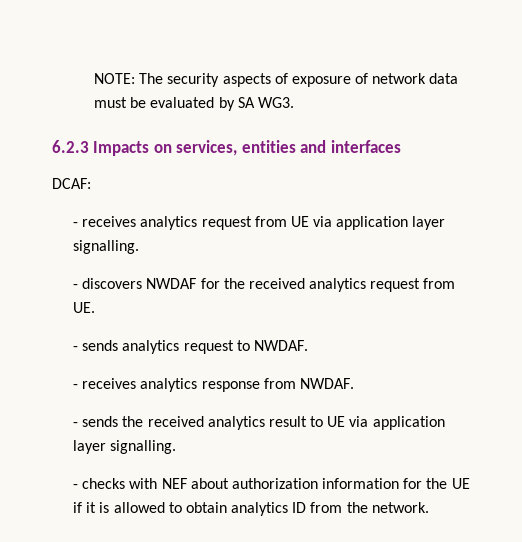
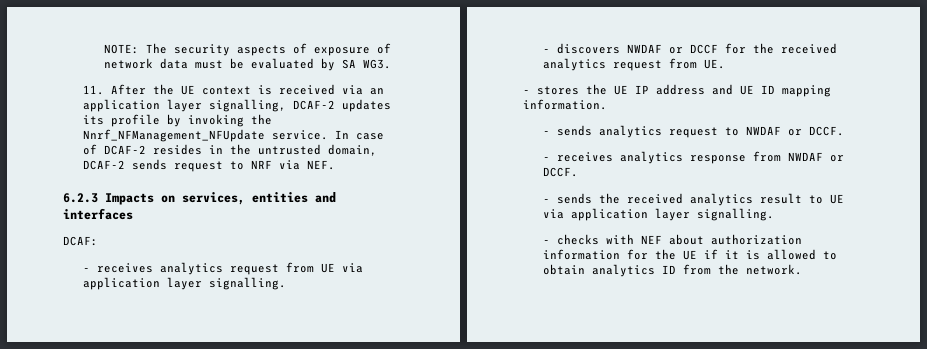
(294, 102) none -> [83,84,385,95] [83,99,392,112] [83,114,273,127] [83,129,385,142] [83,144,378,156] [83,159,336,172] // 11. After the UE context is received via an application layer signalling, DCAF-2 updates its profile by invoking the Nnrf_NFManagement_NFUpdate service. In case of DCAF-2 resides in the untrusted domain, DCAF-2 sends request to NRF via NEF.
(197, 283) none -> [669,44,719,54] or DCCF
(95, 307) none -> [523,84,831,97] [523,99,607,110] // - stores the UE IP address and UE ID mapping information.
[253,340,308,351] NWDAF. -> [746,126,845,136] NWDAF or DCCF.
[299,378,354,389] NWDAF. -> [788,152,845,162] [543,167,579,177] NWDAF or DCCF.

